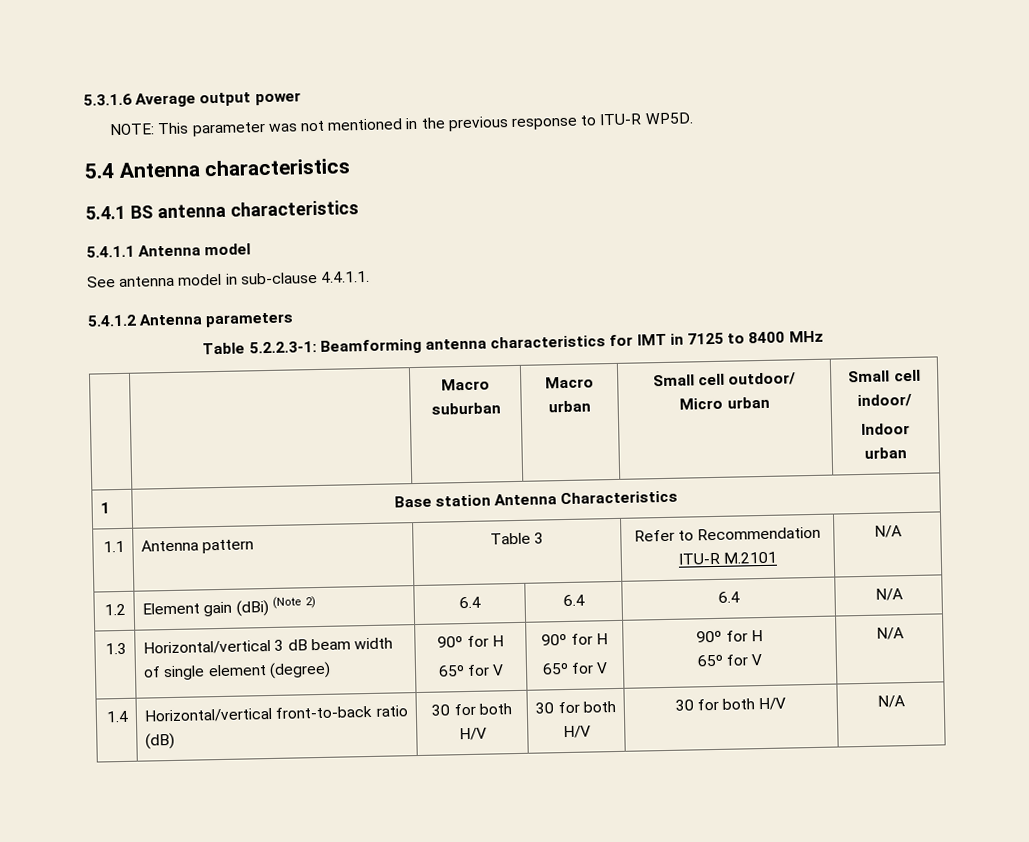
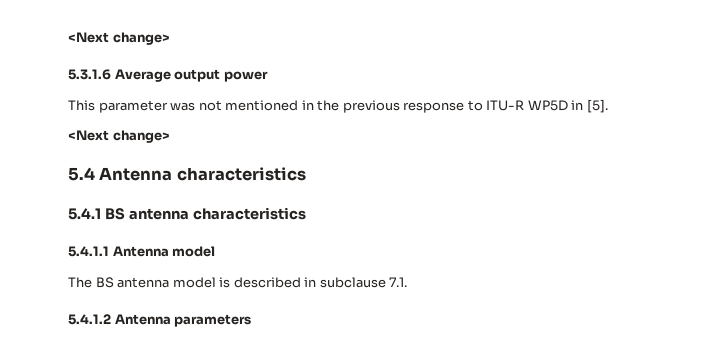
(83, 99) none -> [68,32,170,45] <Next change> //
[109,123,156,136] NOTE: -> (268, 76) none
[644,112,694,125] WP5D. -> [527,99,608,113] [68,130,170,143] WP5D in [5]. // <Next change>
[86,270,370,288] [87,312,295,328] [202,330,824,355] [441,378,490,391] [430,402,501,415] [545,376,594,389] [548,400,591,413] [652,372,797,387] [679,396,770,410] [848,369,921,383] [857,393,912,408] [861,423,910,435] [864,447,907,459] [100,502,111,514] [393,490,679,508] [102,540,125,553] [141,539,255,554] [489,532,545,545] [633,526,822,542] [677,551,778,565] [873,525,902,538] [103,603,126,616] [142,596,316,617] [458,596,481,609] [562,594,585,607] [717,591,740,603] [874,588,903,601] [104,642,127,655] [143,637,393,655] [143,661,331,681] [437,635,504,648] [437,664,505,677] [541,633,608,646] [541,662,609,675] [696,630,763,643] [696,654,763,667] [875,627,904,640] [105,710,129,723] [144,705,408,723] [145,732,176,750] [431,703,512,716] [458,727,487,741] [535,701,616,714] [562,725,591,739] [674,697,787,711] [876,695,905,708] See antenna model in sub-clause 4.4.1.1. // 5.4.1.2 Antenna parameters // Table 5.2.2.3-1: Beamforming antenna characteristics for IMT in 7125 to 8400 MHz // | | Macro suburban | Macro urban | Small cell outdoor/ // Micro urban | Small cell indoor/ // Indoor urban // 1 | Base station Antenna Characteristics // 1.1 | Antenna pattern | Table 3 | Refer to Recommendation ITU-R M.2101 | N/A // 1.2 | Element gain (dBi) (Note 2) | 6.4 | 6.4 | 6.4 | N/A // 1.3 | Horizontal/vertical 3 dB beam width of single element (degree) | 90º for H // 65º for V | 90º for H // 65º for V | 90º for H // 65º for V | N/A // 1.4 | Horizontal/vertical front-to-back ratio (dB) | 30 for both H/V | 30 for both H/V | 30 for both H/V | N/A -> [68,277,408,288] [68,314,252,327] The BS antenna model is described in subclause 7.1. // 5.4.1.2 Antenna parameters

